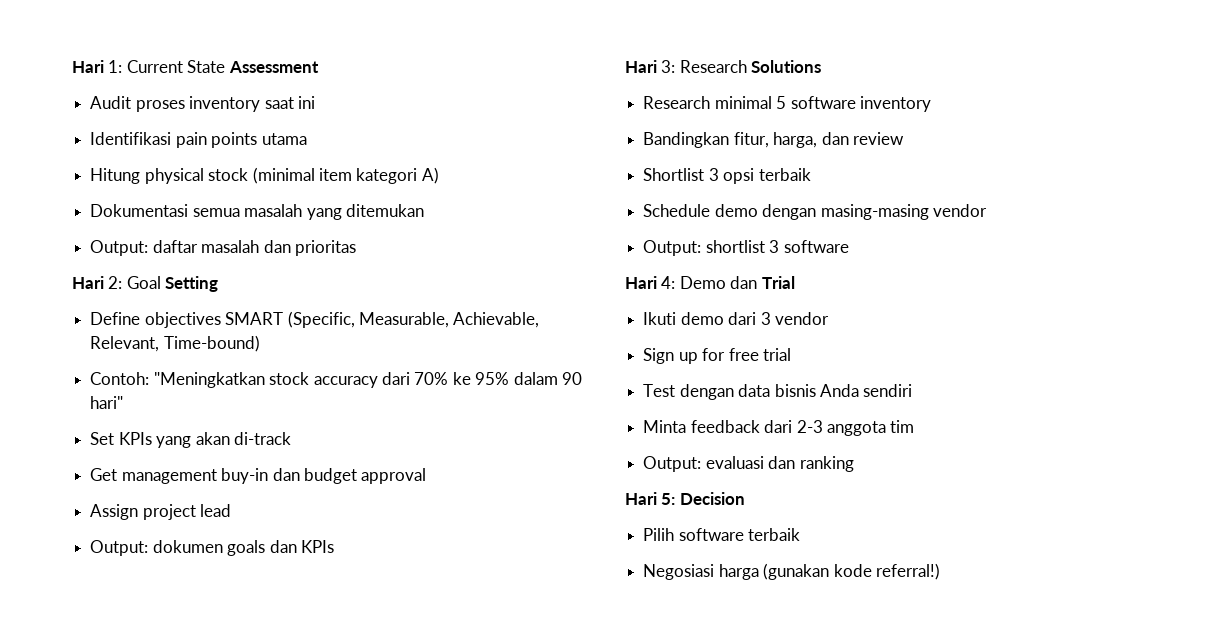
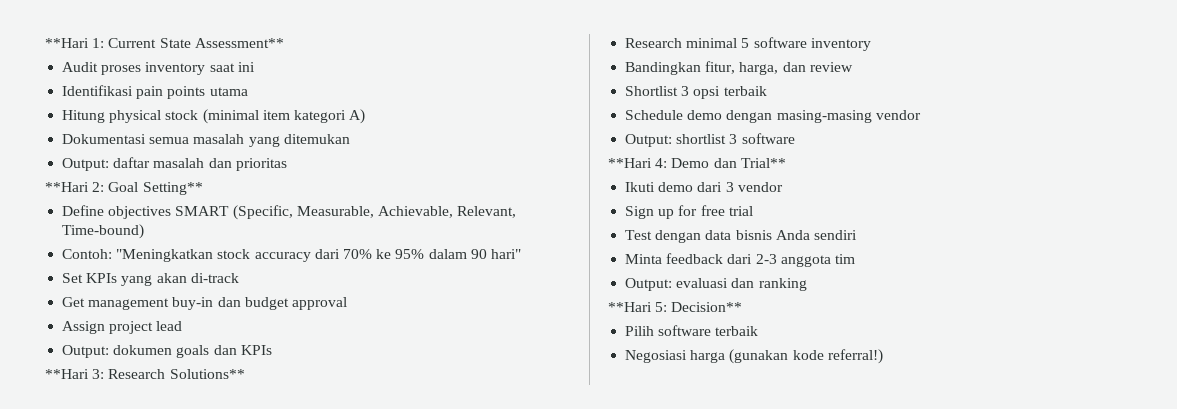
[72,60,104,73] Hari -> [45,38,89,48] **Hari
[228,61,319,73] Assessment -> [194,38,284,48] Assessment**
[72,276,104,289] Hari -> [45,182,89,192] **Hari
[165,276,219,292] Setting -> [142,182,203,195] Setting**
[625,60,657,73] Hari -> [45,369,89,379] **Hari
[751,60,822,73] Solutions -> [169,369,245,379] Solutions**
[625,276,657,289] Hari -> [608,158,652,168] **Hari
[761,276,795,289] Trial -> [740,158,786,168] Trial**
[625,492,745,505] Hari 5: Decision -> [608,302,743,312] **Hari 5: Decision**

